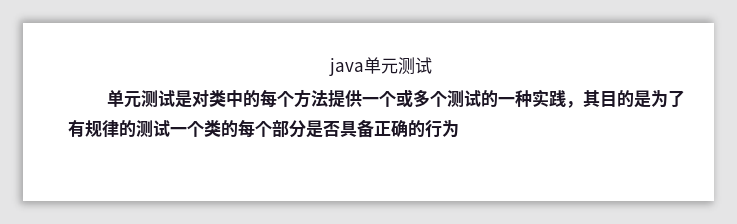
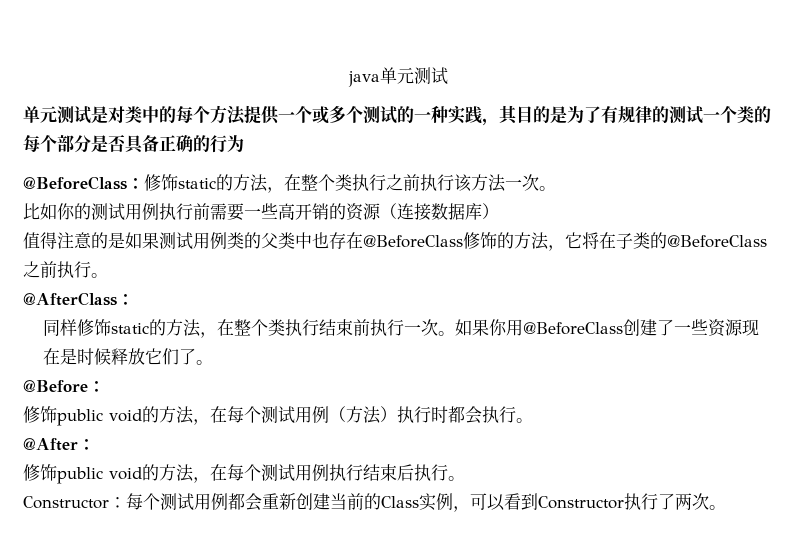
(459, 129) none -> [23,174,556,193] [23,203,499,221] [23,232,767,251] [23,261,108,278] [23,292,134,306] [43,319,760,338] [43,348,214,365] [23,380,105,392] [23,406,533,426] [23,438,95,451] [23,464,465,484] [23,493,726,512] // @BeforeClass：修饰static的方法，在整个类执行之前执行该方法一次。 // 比如你的测试用例执行前需要一些高开销的资源（连接数据库） // 值得注意的是如果测试用例类的父类中也存在@BeforeClass修饰的方法，它将在子类的@BeforeClass之前执行。 // @AfterClass： // 同样修饰static的方法，在整个类执行结束前执行一次。如果你用@BeforeClass创建了一些资源现在是时候释放它们了。 // @Before： // 修饰public void的方法，在每个测试用例（方法）执行时都会执行。 // @After： // 修饰public void的方法，在每个测试用例执行结束后执行。 // Constructor：每个测试用例都会重新创建当前的Class实例，可以看到Constructor执行了两次。

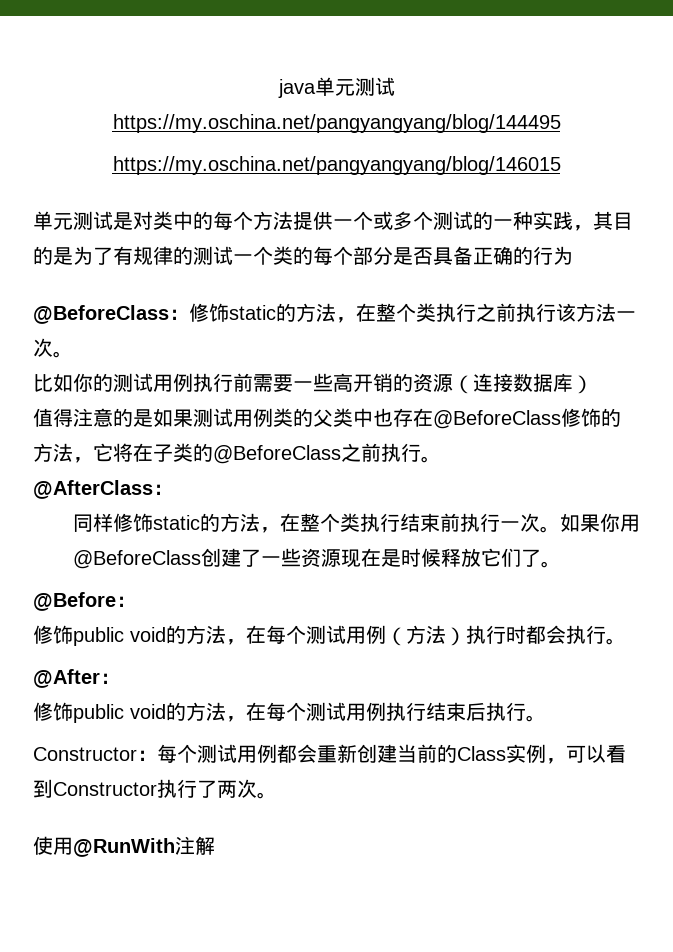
(448, 76) none -> [112,114,561,133] [112,156,561,175] // https://my.oschina.net/pangyangyang/blog/144495 // https://my.oschina.net/pangyangyang/blog/146015
(726, 507) none -> [33,836,215,857] // 使用@RunWith注解

